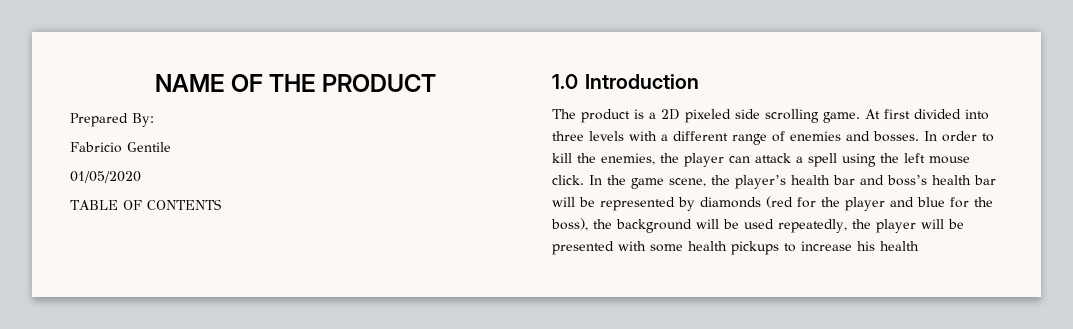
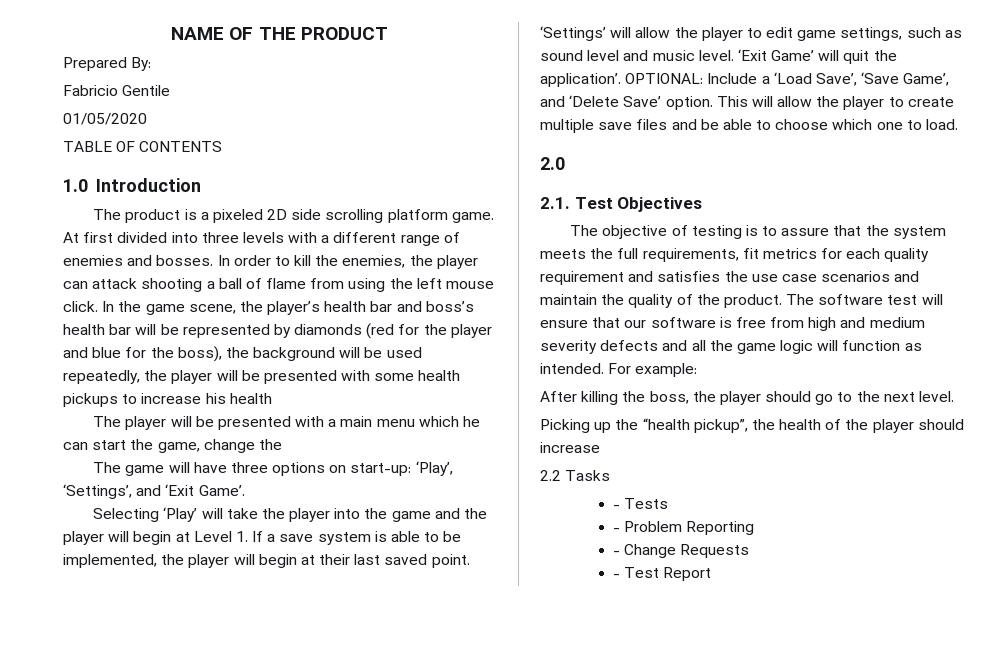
[661,109,731,123] 2D pixeled -> [212,209,288,223] pixeled 2D
(819, 116) none -> [387,209,448,223] platform
[796,153,837,167] a spell -> [141,278,345,292] shooting a ball of flame from
(919, 246) none -> [93,416,481,430] [63,439,282,453] [93,461,453,476] [63,484,245,499] [93,507,488,522] [63,531,462,545] [63,554,470,568] [540,26,962,41] [540,49,897,64] [540,72,950,87] [540,95,954,110] [540,119,959,133] [540,157,565,170] [540,197,703,212] [570,225,946,239] [540,248,930,262] [540,271,920,285] [540,294,943,308] [540,317,925,331] [540,340,922,354] [540,363,698,377] [540,391,955,405] [540,418,964,433] [540,442,600,453] [540,470,611,481] [612,498,669,509] [612,521,755,535] [612,544,750,558] [612,567,712,581] // The player will be presented with a main menu which he can start the game, change the // The game will have three options on start-up: ‘Play’, ‘Settings’, and ‘Exit Game’. // Selecting ‘Play’ will take the player into the game and the player will begin at Level 1. If a save system is able to be implemented, the player will begin at their last saved point. ‘Settings’ will allow the player to edit game settings, such as sound level and music level. ‘Exit Game’ will quit the application’. OPTIONAL: Include a ‘Load Save’, ‘Save Game’, and ‘Delete Save’ option. This will allow the player to create multiple save files and be able to choose which one to load. // 2.0 // 2.1. Test Objectives // The objective of testing is to assure that the system meets the full requirements, fit metrics for each quality requirement and satisfies the use case scenarios and maintain the quality of the product. The software test will ensure that our software is free from high and medium severity defects and all the game logic will function as intended. For example: // After killing the boss, the player should go to the next level. // Picking up the “health pickup”, the health of the player should increase // 2.2 Tasks // - Tests // - Problem Reporting // - Change Requests // - Test Report

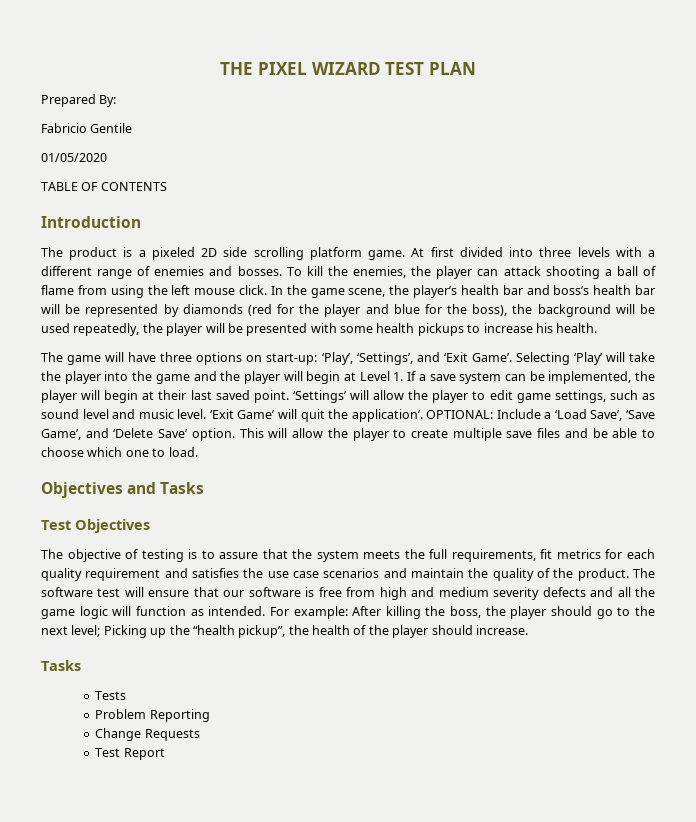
[171,27,388,40] NAME OF THE PRODUCT -> [220,62,476,75] THE PIXEL WIZARD TEST PLAN
[63,179,88,192] 1.0 -> (167, 186) none
[217,255,290,266] In order to -> [286,267,302,276] To
[229,393,272,404] [93,416,481,430] [63,439,282,453] health // The player will be presented with a main menu which he can start the game, change the -> [556,323,598,333] health.
(245, 490) // -> (512, 357) none
[374,531,440,542] is able to -> [504,374,526,381] can
[540,157,565,170] [540,197,570,209] 2.0 // 2.1. -> [41,482,205,498] Objectives and Tasks //
(698, 370) // -> (348, 612) none
[919,391,955,402] level. // -> [71,625,101,637] level;
[540,442,600,453] [540,470,611,481] [612,505,620,509] increase // 2.2 Tasks // - -> [475,625,528,635] [41,660,81,671] increase. // Tasks //
[612,528,620,532] - -> (127, 695) none
[612,551,620,555] - -> (210, 715) none
[612,574,620,578] - -> (200, 735) none

